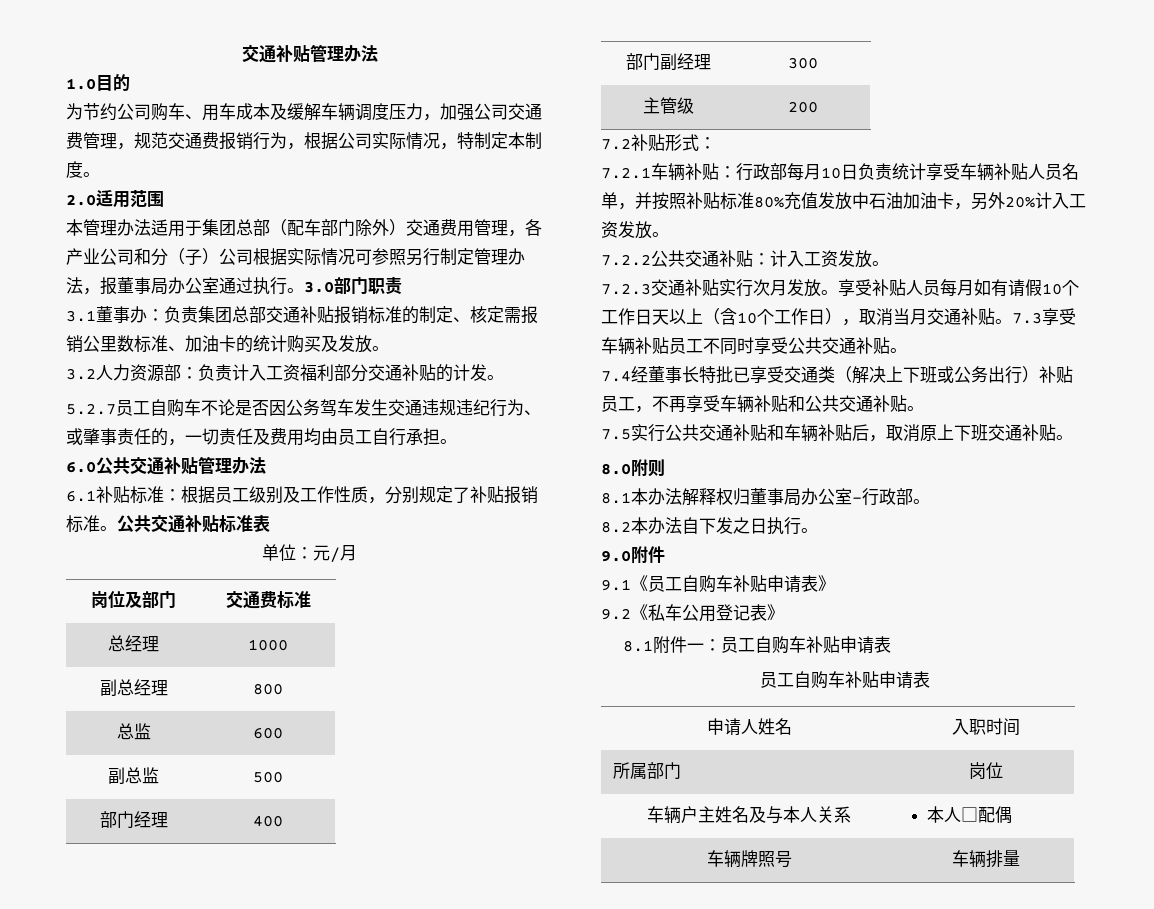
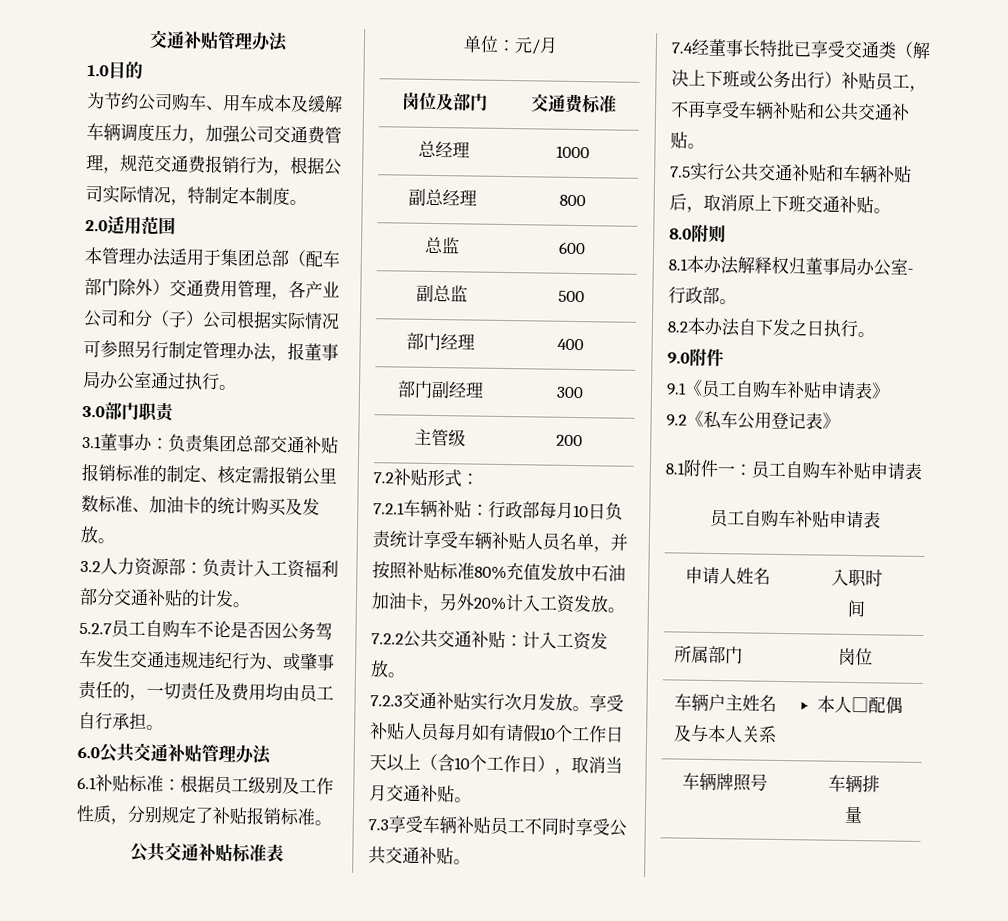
(304, 290) none -> (237, 387) //
(117, 528) none -> (332, 823) //
(1012, 321) none -> (472, 800) //

